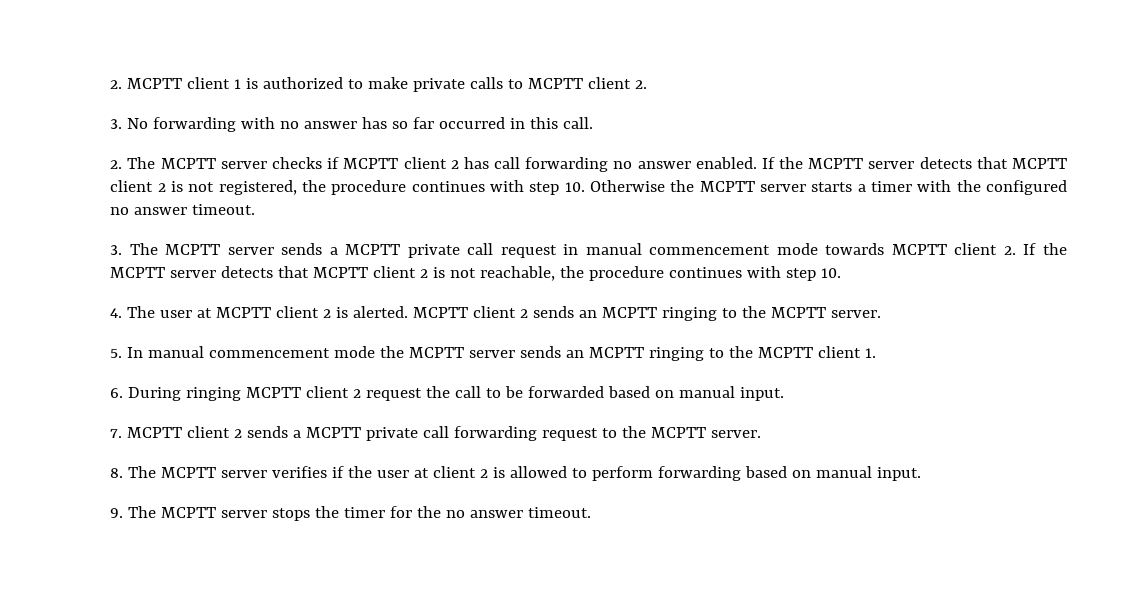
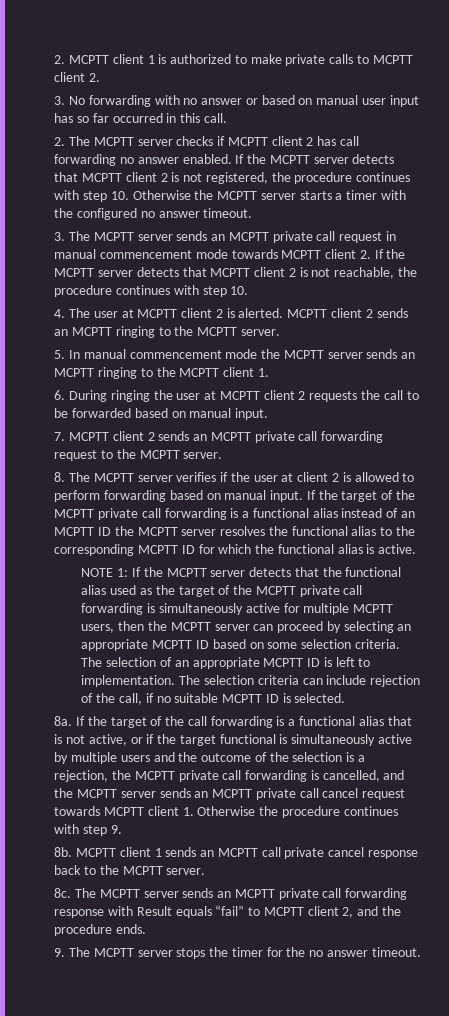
(358, 125) none -> [245,95,419,107] or based on manual user input
[329,247,338,255] a -> [211,234,226,241] an
[246,386,423,401] MCPTT client 2 request -> [153,390,358,402] the user at MCPTT client 2 requests
[293,430,302,438] a -> [193,434,208,441] an
(922, 474) none -> [306,490,416,502] [54,508,416,520] [54,526,416,536] [54,544,417,556] [81,567,402,577] [81,585,363,597] [81,603,394,615] [81,621,412,633] [81,639,400,651] [81,657,371,669] [81,675,421,687] [81,693,346,705] [54,716,412,728] [54,734,413,746] [54,752,366,764] [54,770,405,782] [54,788,406,800] [54,806,398,818] [54,824,122,836] [54,847,419,859] [54,865,206,875] [54,888,408,900] [54,905,402,918] [54,924,146,936] If the target of the MCPTT private call forwarding is a functional alias instead of an MCPTT ID the MCPTT server resolves the functional alias to the corresponding MCPTT ID for which the functional alias is active. // NOTE 1: If the MCPTT server detects that the functional alias used as the target of the MCPTT private call forwarding is simultaneously active for multiple MCPTT users, then the MCPTT server can proceed by selecting an appropriate MCPTT ID based on some selection criteria. The selection of an appropriate MCPTT ID is left to implementation. The selection criteria can include rejection of the call, if no suitable MCPTT ID is selected. // 8a. If the target of the call forwarding is a functional alias that is not active, or if the target functional is simultaneously active by multiple users and the outcome of the selection is a rejection, the MCPTT private call forwarding is cancelled, and the MCPTT server sends an MCPTT private call cancel request towards MCPTT client 1. Otherwise the procedure continues with step 9. // 8b. MCPTT client 1 sends an MCPTT call private cancel response back to the MCPTT server. // 8c. The MCPTT server sends an MCPTT private call forwarding response with Result equals “fail” to MCPTT client 2, and the procedure ends.

